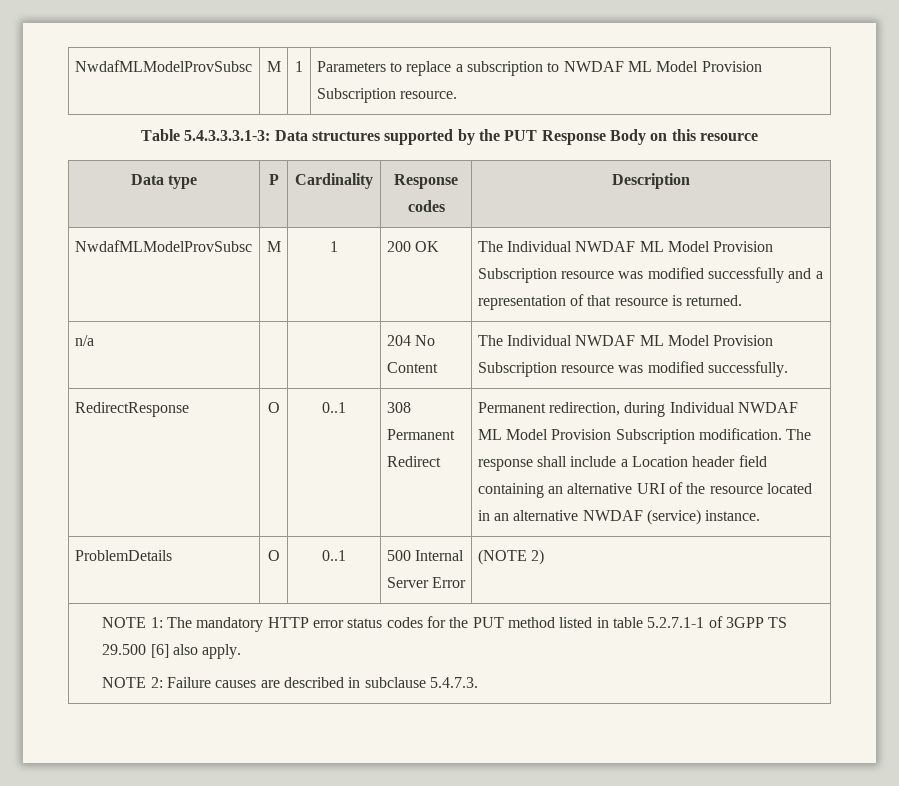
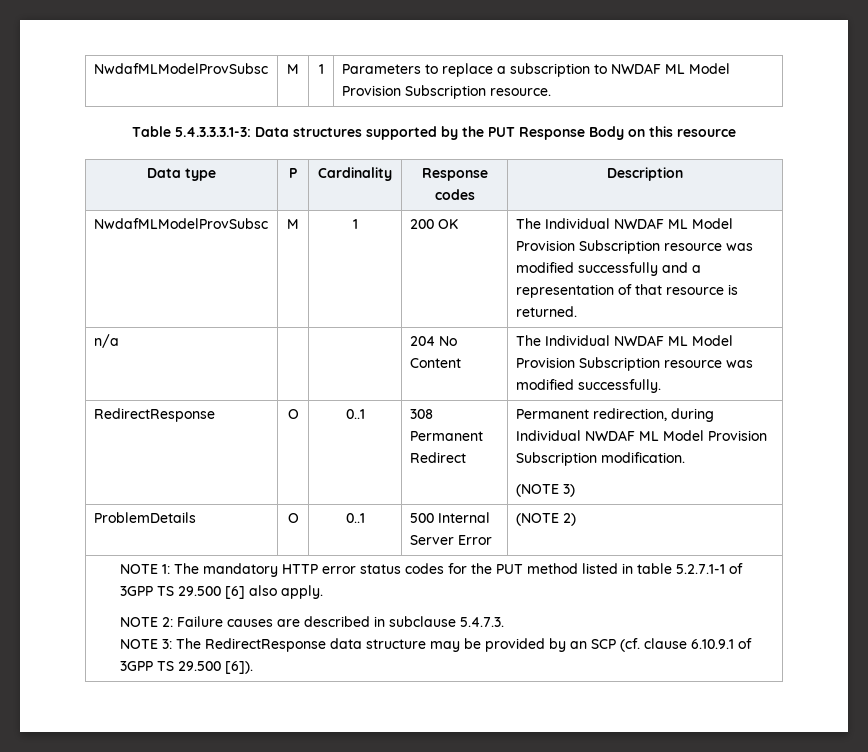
[786,429,812,440] [477,455,767,471] [477,482,812,498] [477,509,761,525] The response shall include a Location header field containing an alternative URI of the resource located in an alternative NWDAF (service) instance. -> [515,484,575,497] // (NOTE 3)
(478, 682) none -> [120,638,753,652] [120,661,254,674] // NOTE 3: The RedirectResponse data structure may be provided by an SCP (cf. clause 6.10.9.1 of 3GPP TS 29.500 [6]).

